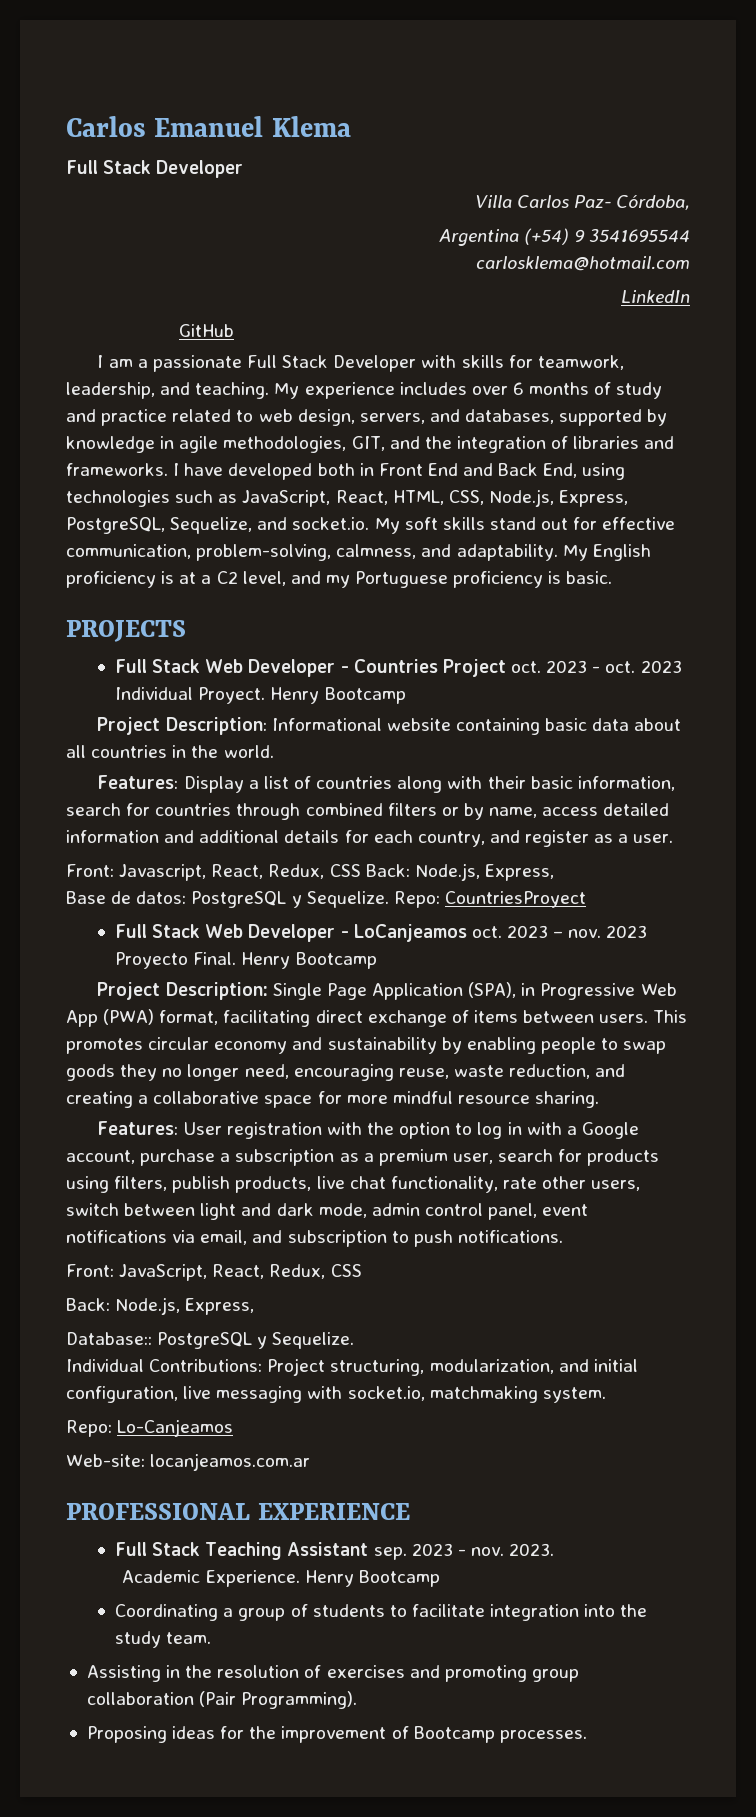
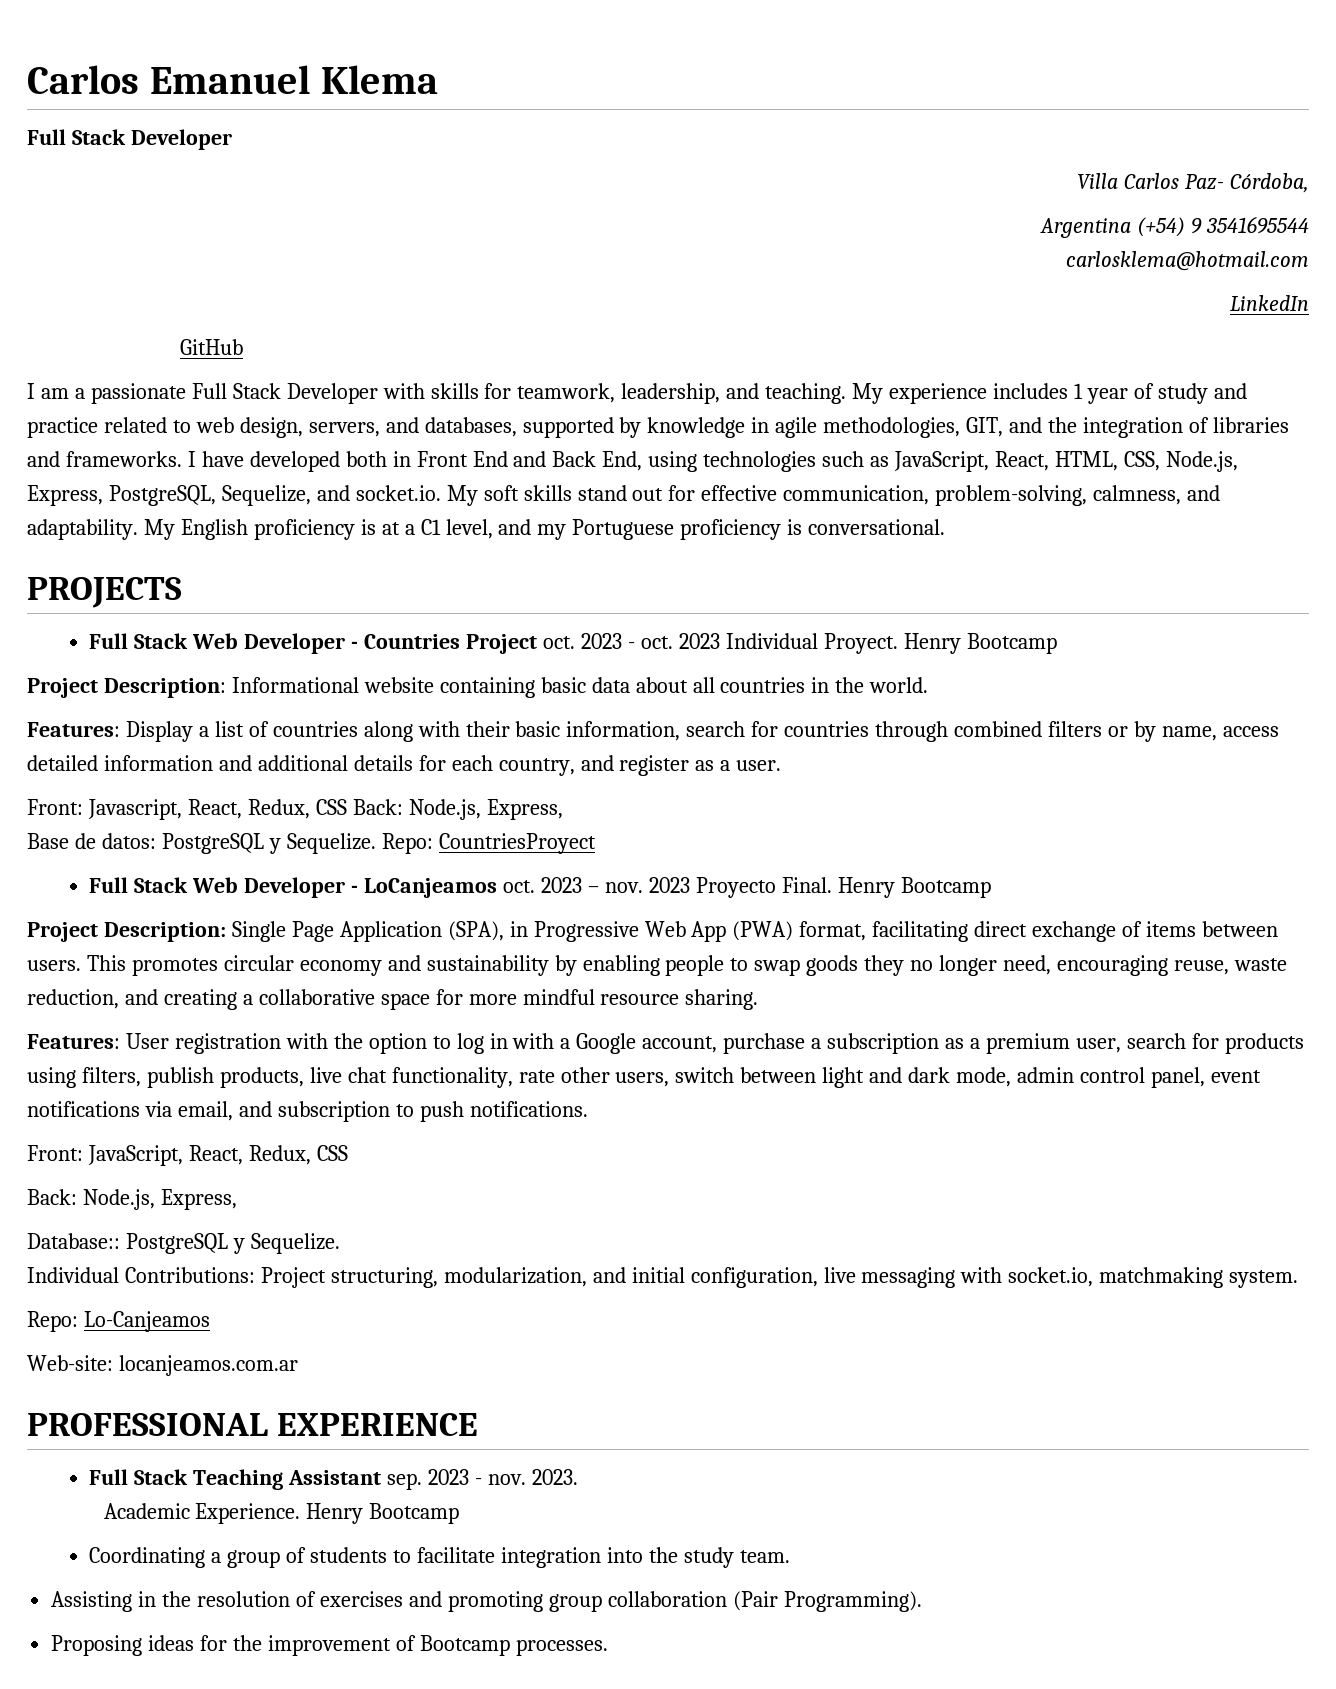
[471,382,590,395] over 6 months -> [1073,383,1128,404] 1 year
[216,571,238,584] C2 -> [420,519,441,535] C1
[566,571,613,584] basic. -> [808,519,946,535] conversational.

